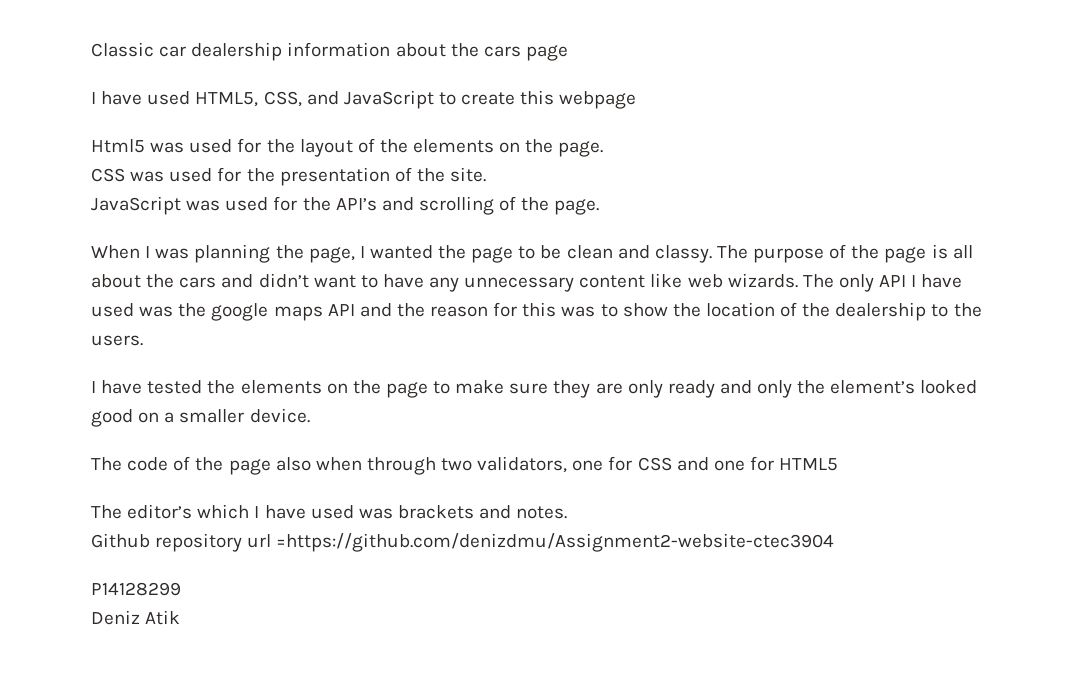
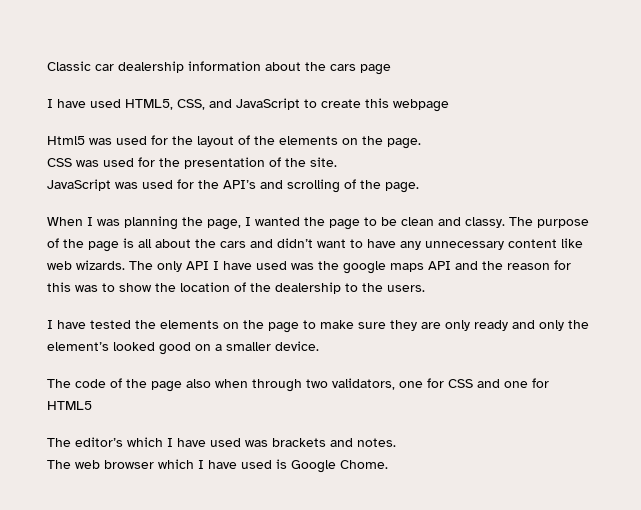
[91,533,835,552] [91,582,181,596] [91,610,181,625] Github repository url =https://github.com/denizdmu/Assignment2-website-ctec3904 // P14128299 // Deniz Atik -> [47,459,388,473] The web browser which I have used is Google Chome.

